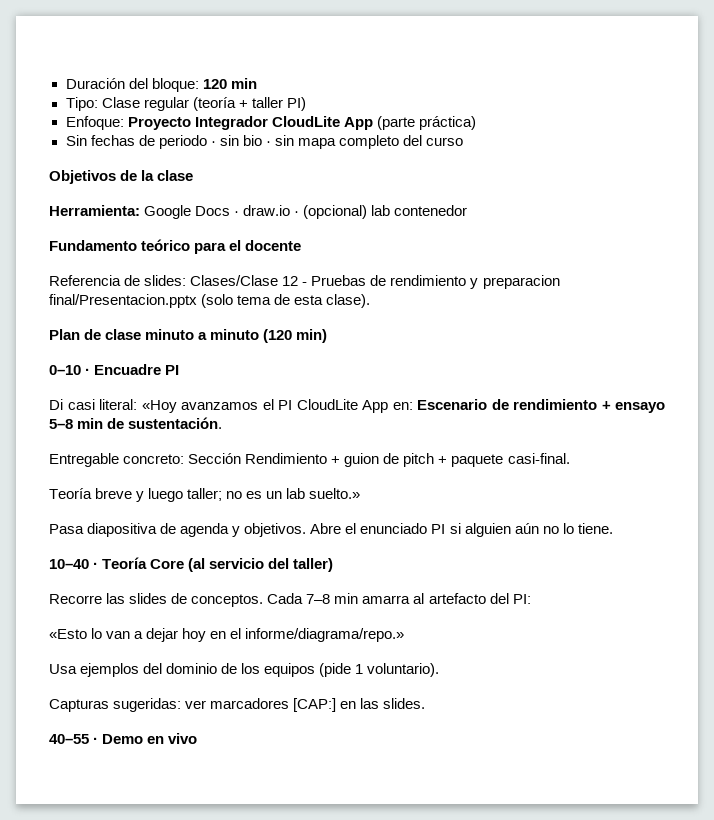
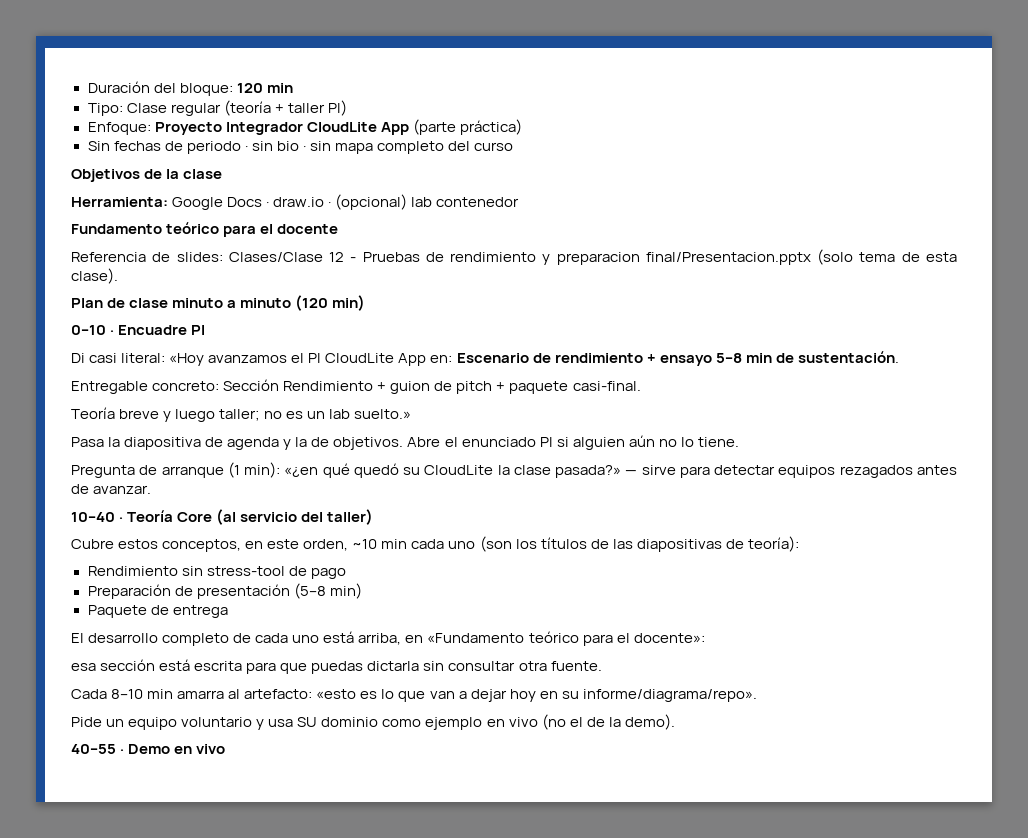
(84, 529) none -> [108,437,121,447] la
(241, 531) none -> [295,437,330,447] la de
(613, 528) none -> [71,462,958,478] [71,484,152,494] // Pregunta de arranque (1 min): «¿en qué quedó su CloudLite la clase pasada?» — sirve para detectar equipos rezagados antes de avanzar.
[49,593,531,607] [49,628,103,639] Recorre las slides de conceptos. Cada 7–8 min amarra al artefacto del PI: // «Esto lo -> [71,536,799,552] [87,566,346,579] [87,583,362,599] [87,605,228,618] [71,631,705,646] [71,659,602,674] [71,689,426,702] Cubre estos conceptos, en este orden, ~10 min cada uno (son los títulos de las diapositivas de teoría): // Rendimiento sin stress-tool de pago // Preparación de presentación (5–8 min) // Paquete de entrega // El desarrollo completo de cada uno está arriba, en «Fundamento teórico para el docente»: // esa sección está escrita para que puedas dictarla sin consultar otra fuente. // Cada 8–10 min amarra al artefacto: «esto es lo que
[230,628,405,642] [49,663,440,677] [49,698,426,712] el informe/diagrama/repo.» // Usa ejemplos del dominio de los equipos (pide 1 voluntario). // Capturas sugeridas: ver marcadores [CAP:] en las slides. -> [561,689,757,702] [71,714,675,730] su informe/diagrama/repo». // Pide un equipo voluntario y usa SU dominio como ejemplo en vivo (no el de la demo).

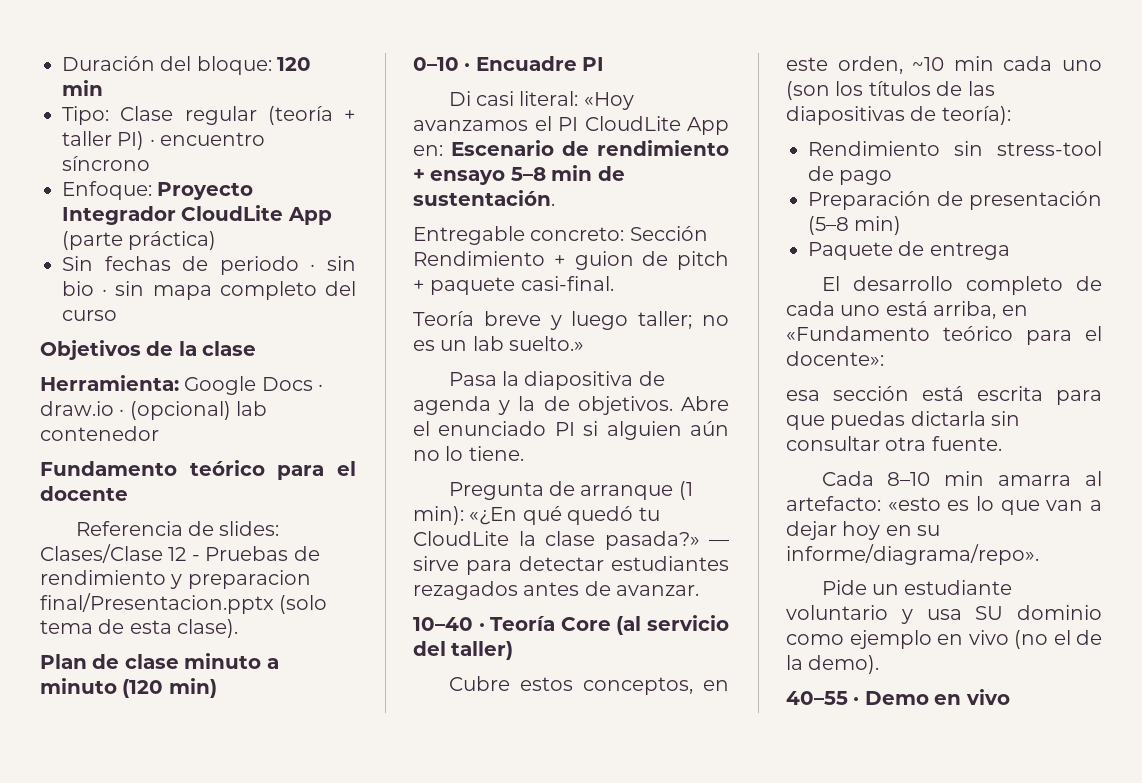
(347, 108) none -> [149,132,266,146] [62,156,150,171] · encuentro síncrono
[284,467,319,477] «¿en -> [469,507,518,525] «¿En
[403,467,421,475] su -> [638,507,660,521] tu
[778,465,836,478] equipos -> [611,556,729,571] estudiantes
[128,717,178,730] equipo -> [904,580,1013,595] estudiante

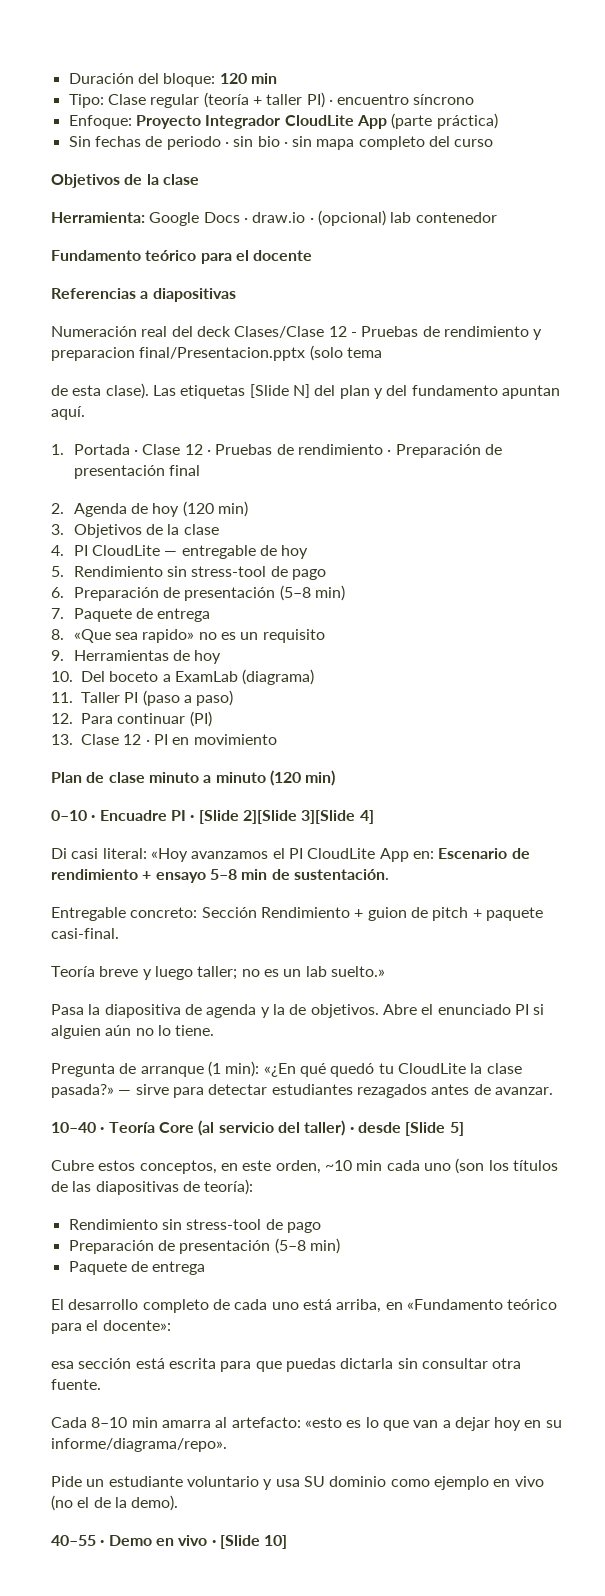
[75,521,280,536] Referencia de slides: -> [51,288,236,302] [51,326,231,337] Referencias a diapositivas // Numeración real del deck
(93, 627) none -> (382, 352) //
(239, 628) none -> [152,384,560,399] [51,406,85,420] [51,444,503,458] [73,465,201,479] [51,501,249,517] [51,524,219,538] [51,545,309,559] [51,566,327,580] [51,585,346,601] [51,608,211,622] [51,629,325,643] [51,650,222,664] [51,669,315,685] [51,690,234,706] [51,711,212,727] [51,734,277,745] Las etiquetas [Slide N] del plan y del fundamento apuntan aquí. // 1. Portada · Clase 12 · Pruebas de rendimiento · Preparación de presentación final // 2. Agenda de hoy (120 min) // 3. Objetivos de la clase // 4. PI CloudLite — entregable de hoy // 5. Rendimiento sin stress-tool de pago // 6. Preparación de presentación (5–8 min) // 7. Paquete de entrega // 8. «Que sea rapido» no es un requisito // 9. Herramientas de hoy // 10. Del boceto a ExamLab (diagrama) // 11. Taller PI (paso a paso) // 12. Para continuar (PI) // 13. Clase 12 · PI en movimiento
(605, 64) none -> [190,810,374,824] · [Slide 2][Slide 3][Slide 4]
(514, 650) none -> [349,1122,464,1136] · desde [Slide 5]
(1010, 697) none -> [211,1535,288,1549] · [Slide 10]

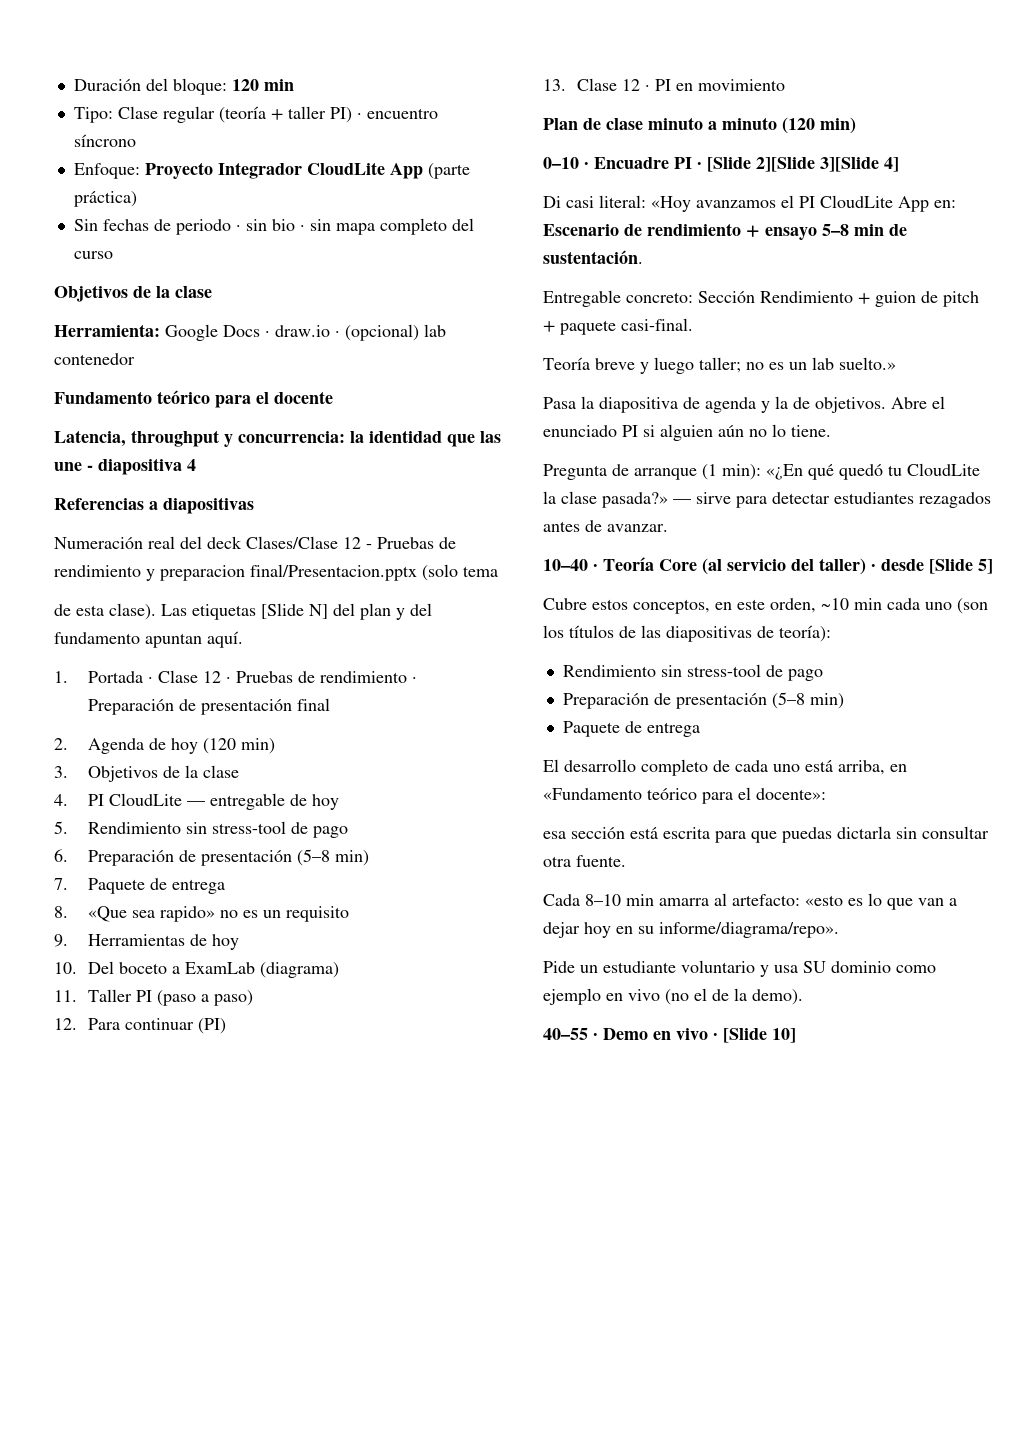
(313, 255) none -> [54,430,501,447] [54,458,196,475] // Latencia, throughput y concurrencia: la identidad que las une - diapositiva 4

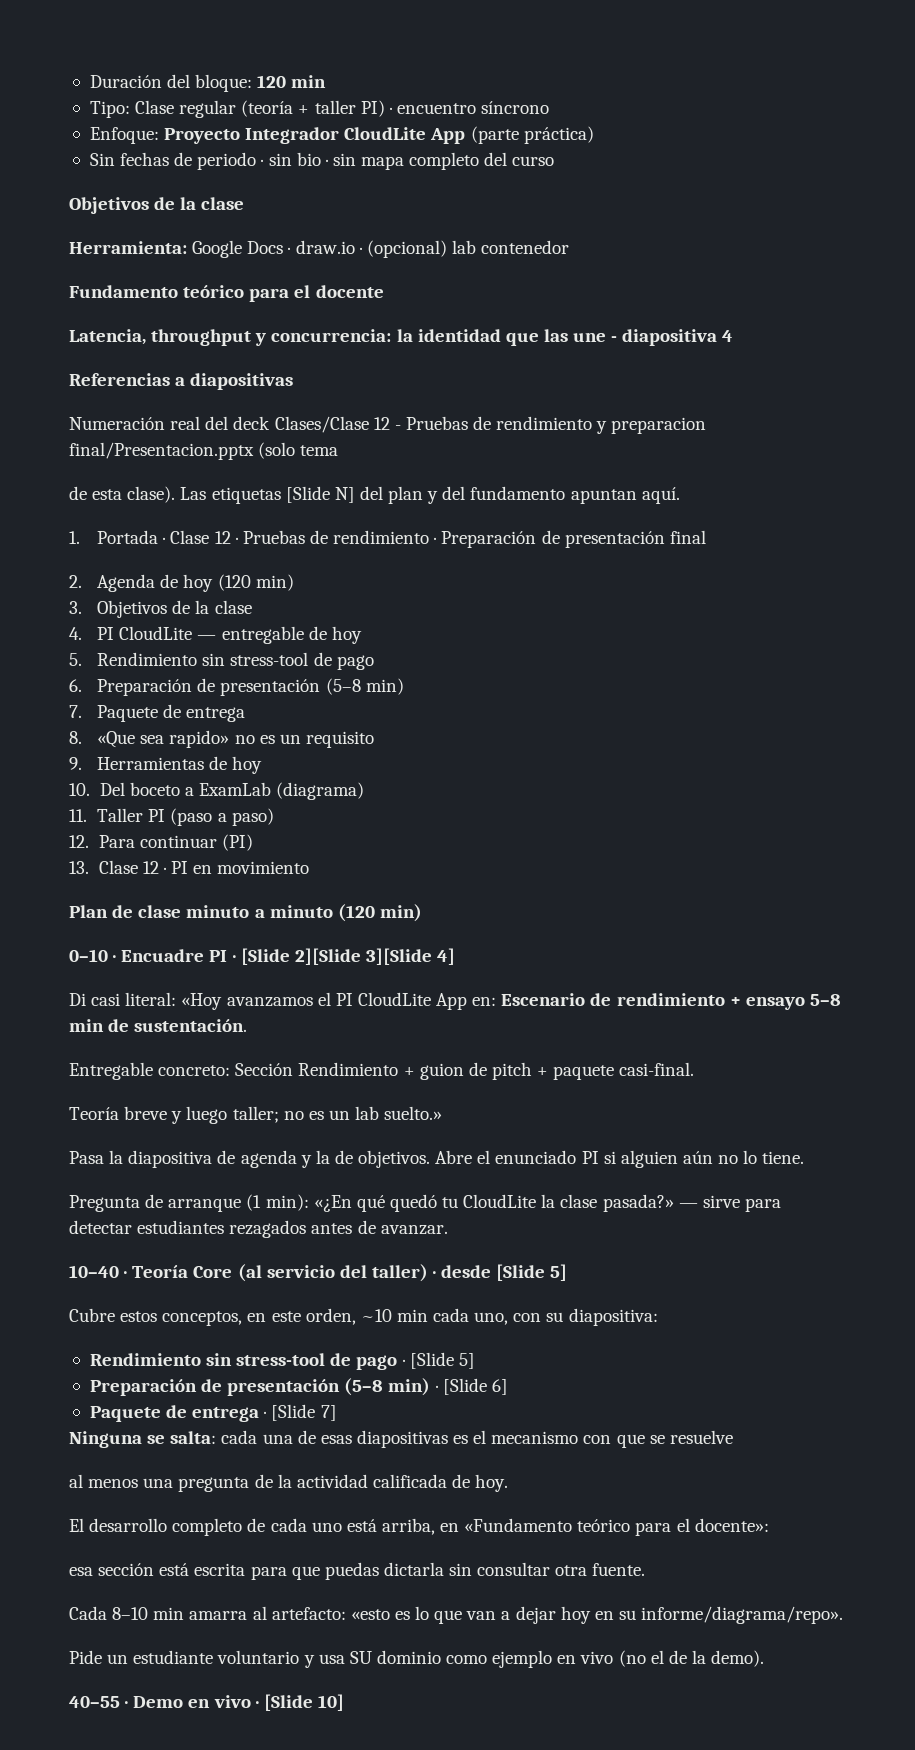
[925,598,988,614] [543,625,831,642] [562,664,823,681] [562,692,844,709] [562,721,700,737] uno (son los títulos de las diapositivas de teoría): // Rendimiento sin stress-tool de pago // Preparación de presentación (5–8 min) // Paquete de entrega -> [474,1308,658,1326] [89,1352,475,1370] [89,1378,508,1396] [89,1404,337,1422] [69,1430,733,1448] [69,1474,509,1492] uno, con su diapositiva: // Rendimiento sin stress-tool de pago · [Slide 5] // Preparación de presentación (5–8 min) · [Slide 6] // Paquete de entrega · [Slide 7] // Ninguna se salta: cada una de esas diapositivas es el mecanismo con que se resuelve // al menos una pregunta de la actividad calificada de hoy.

